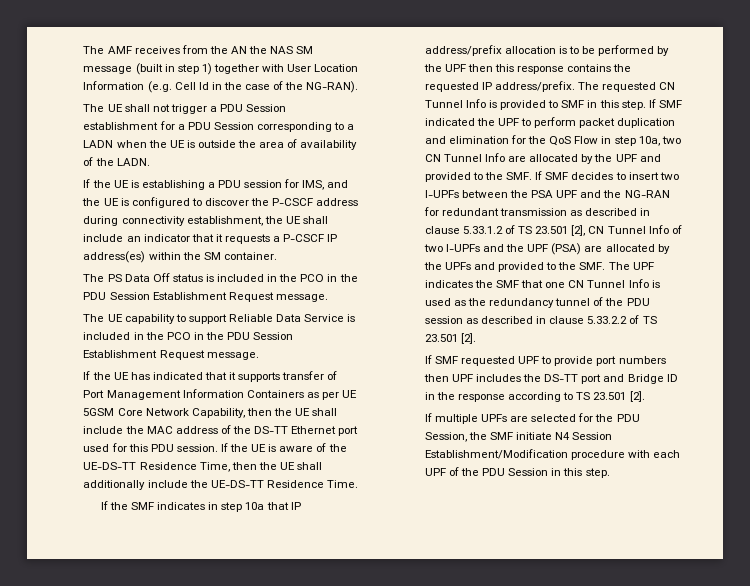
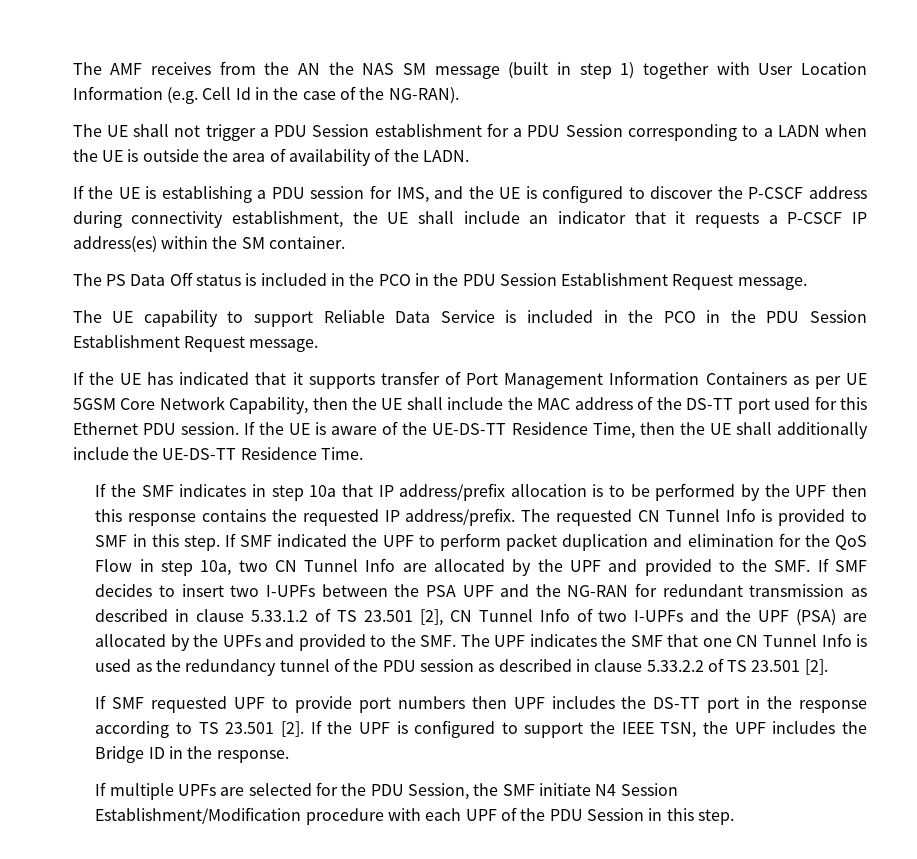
[291,426,337,434] Ethernet -> (734, 404) none
(148, 448) none -> [72,422,138,435] Ethernet
[603,374,678,384] and Bridge ID -> (740, 705) none
(645, 396) none -> [310,720,868,738] [95,746,289,763] If the UPF is configured to support the IEEE TSN, the UPF includes the Bridge ID in the response.

